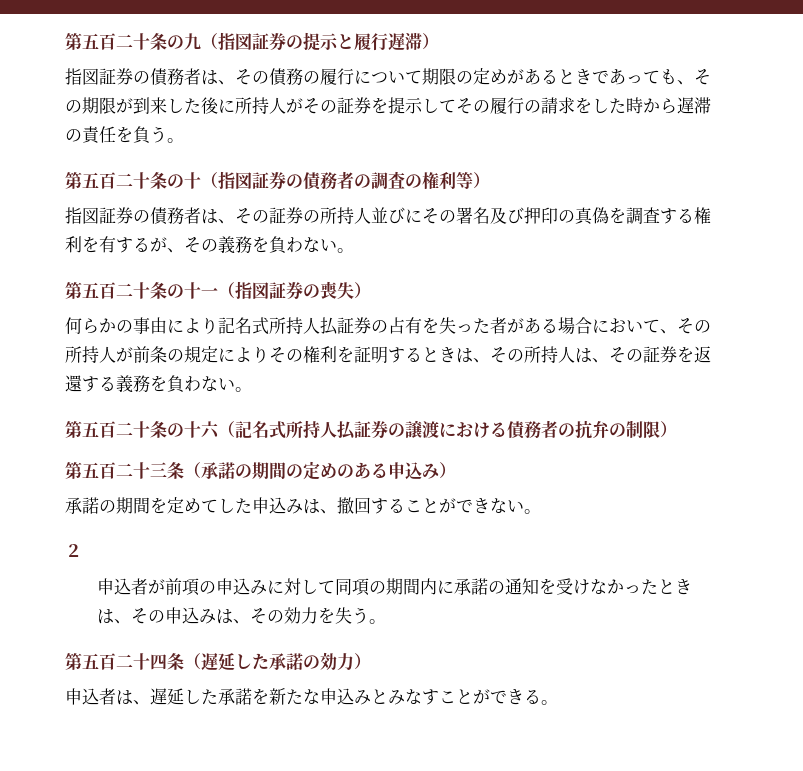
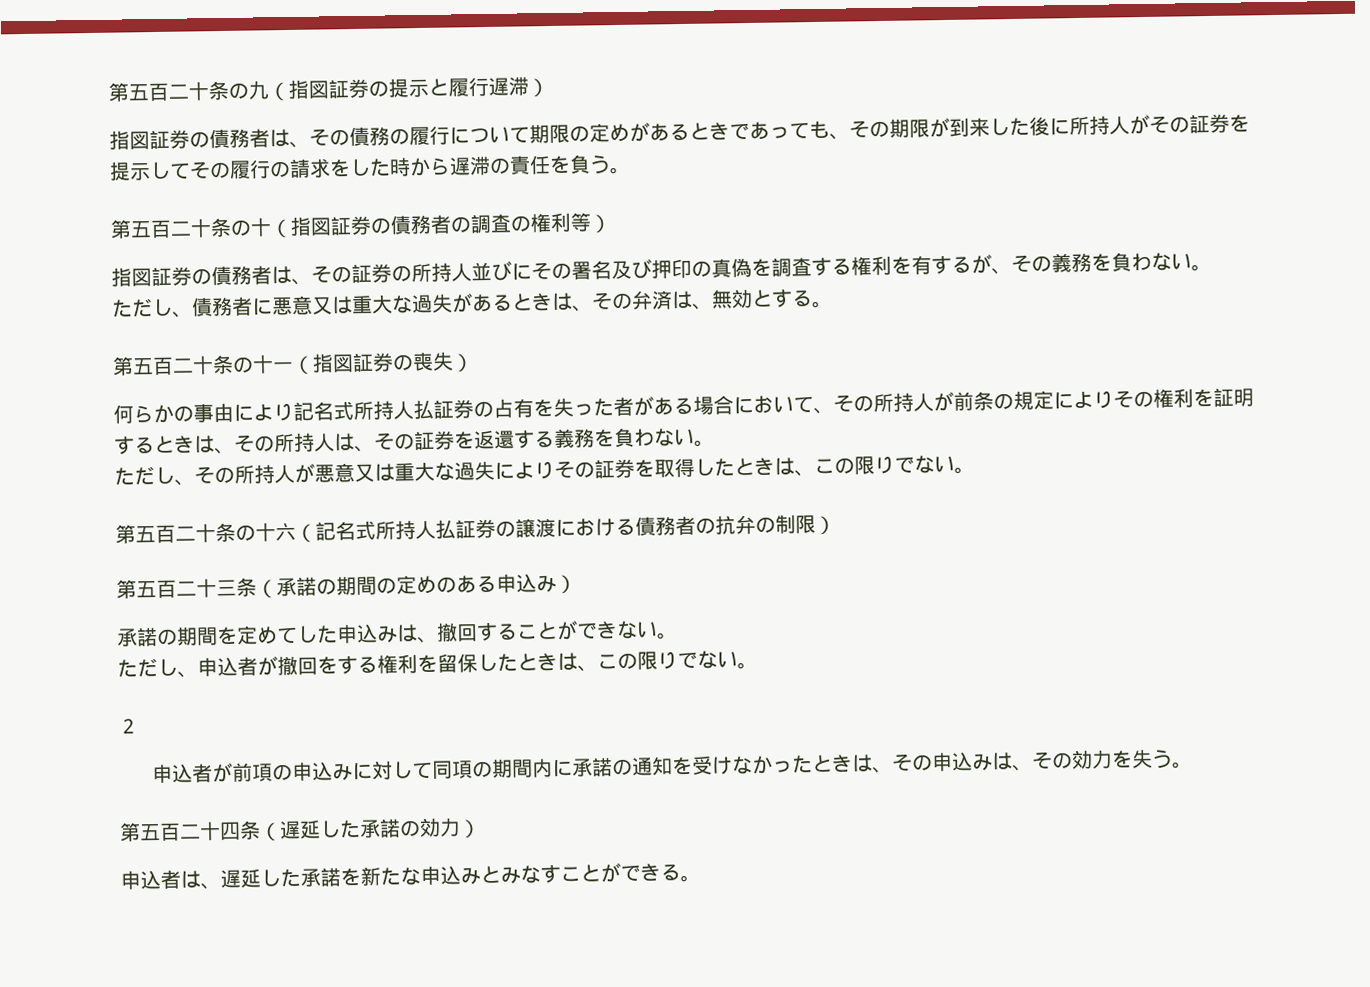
(354, 250) none -> [111,288,833,318] // ただし、債務者に悪意又は重大な過失があるときは、その弁済は、無効とする。
(252, 389) none -> [114,455,975,486] // ただし、その所持人が悪意又は重大な過失によりその証券を取得したときは、この限りでない。
(541, 511) none -> [117,650,758,678] // ただし、申込者が撤回をする権利を留保したときは、この限りでない。

